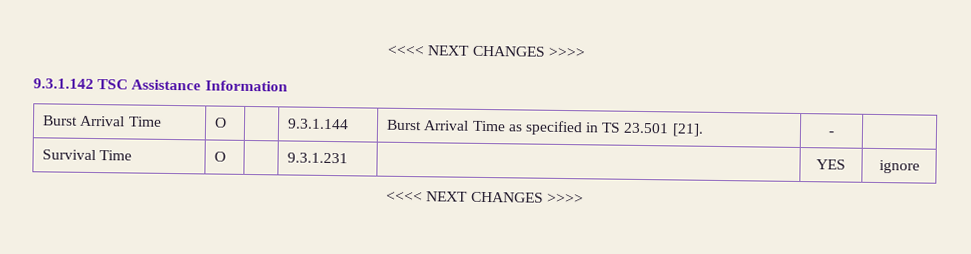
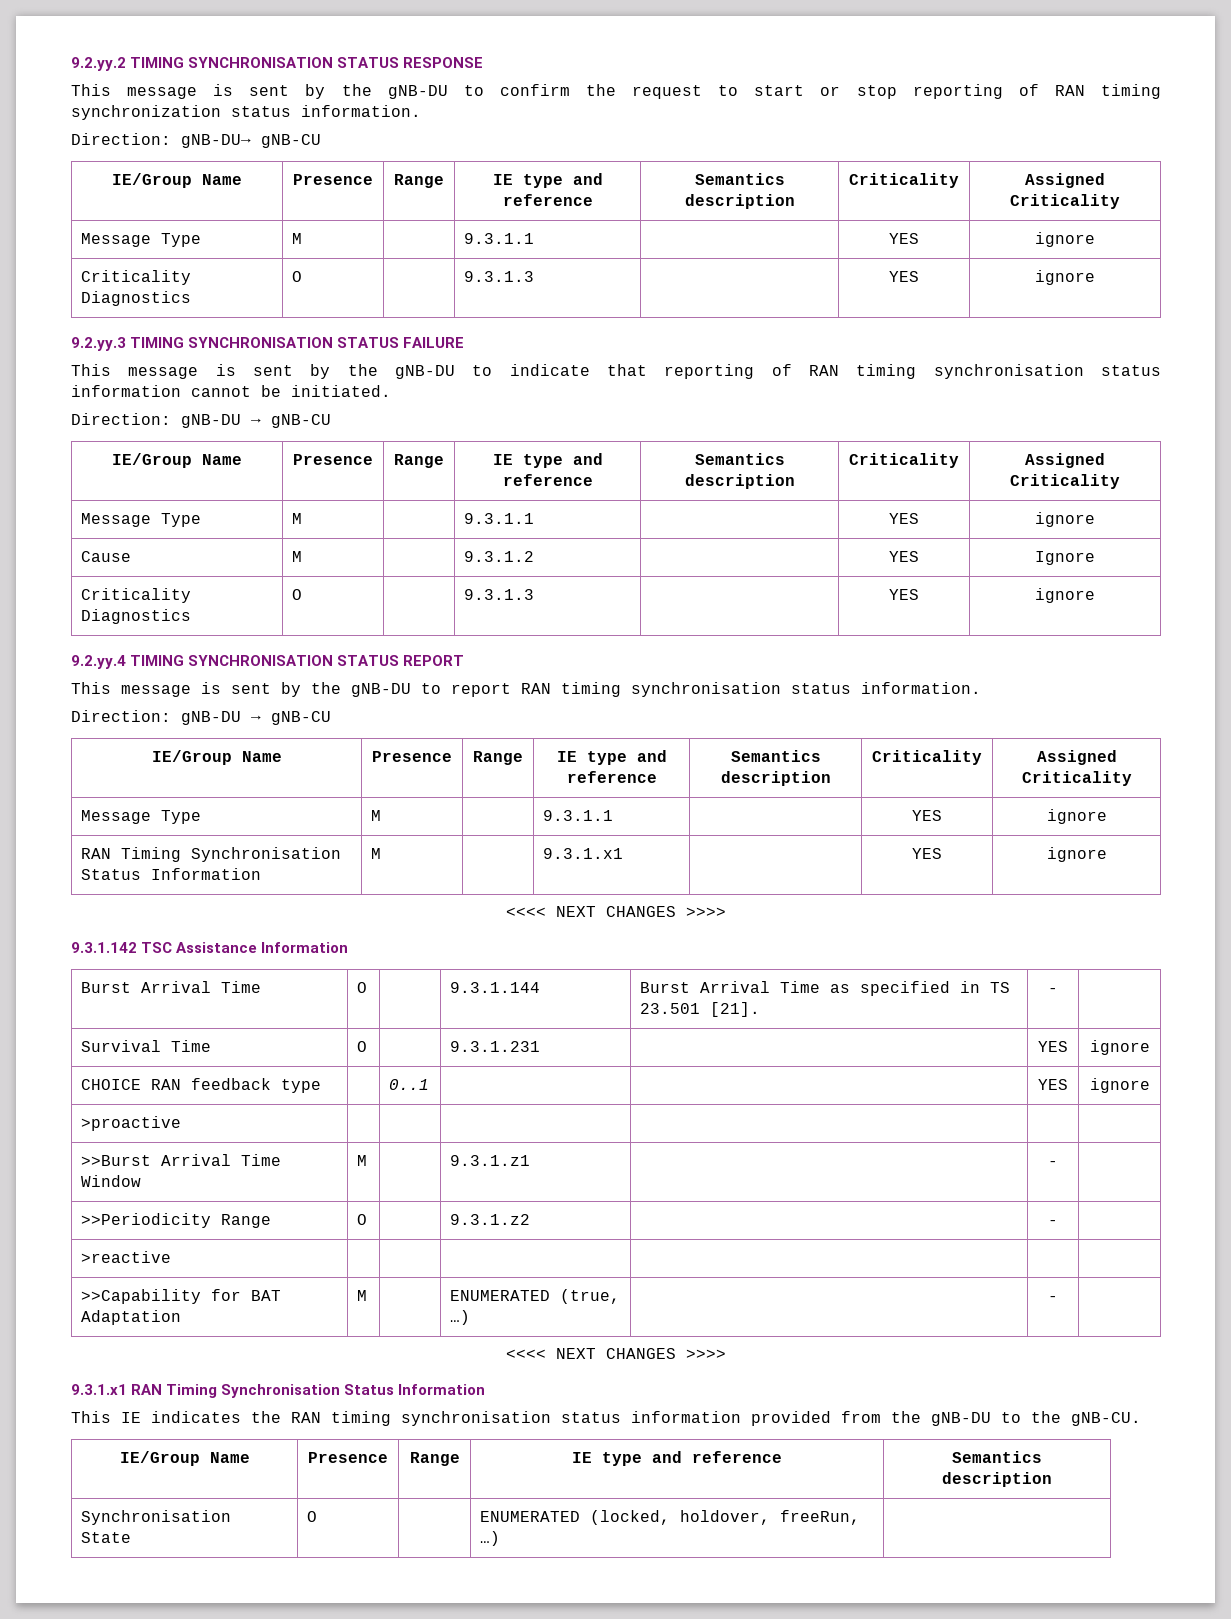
(387, 50) none -> [71,57,484,71] [71,84,1161,99] [71,105,421,120] [71,133,321,148] [112,173,242,188] [293,174,373,185] [394,174,444,188] [492,173,603,188] [502,194,593,206] [694,173,785,185] [684,194,795,209] [849,173,959,188] [1025,173,1105,188] [1010,194,1120,209] [81,233,202,247] [292,233,303,244] [464,233,535,244] [889,233,919,244] [1035,232,1095,247] [81,270,192,285] [81,291,192,306] [292,271,303,282] [464,271,535,282] [889,271,919,282] [1035,270,1095,285] [71,337,465,351] [71,364,1162,379] [71,385,391,397] [71,413,331,428] [112,453,242,468] [293,454,373,465] [394,454,444,468] [492,453,603,468] [502,474,593,486] [694,453,785,465] [684,474,795,489] [849,453,959,468] [1025,453,1105,468] [1010,474,1120,489] [81,513,202,527] [292,513,303,524] [464,513,535,524] [889,513,919,524] [1035,512,1095,527] [81,551,132,562] [292,551,303,562] [464,551,535,562] [889,551,919,562] [1035,551,1095,565] [81,588,192,603] [81,609,192,624] [292,589,303,600] [464,589,535,600] [889,589,919,600] [1035,588,1095,603] [71,655,465,669] [71,682,981,697] [71,710,331,725] [151,750,282,765] [372,751,453,762] [473,751,523,765] [556,750,667,765] [566,771,657,783] [730,750,821,762] [720,771,831,786] [872,750,982,765] [1036,750,1117,765] [1021,771,1132,786] [81,810,202,824] [371,810,382,821] [543,810,614,821] [912,810,942,821] [1046,809,1107,824] [81,847,342,862] [81,868,262,880] [371,848,382,859] [543,848,624,859] [912,848,942,859] [1046,847,1107,862] 9.2.yy.2 TIMING SYNCHRONISATION STATUS RESPONSE // This message is sent by the gNB-DU to confirm the request to start or stop reporting of RAN timing synchronization status information. // Direction: gNB-DU→ gNB-CU // IE/Group Name | Presence | Range | IE type and reference | Semantics description | Criticality | Assigned Criticality // Message Type | M | | 9.3.1.1 | | YES | ignore // Criticality Diagnostics | O | | 9.3.1.3 | | YES | ignore // 9.2.yy.3 TIMING SYNCHRONISATION STATUS FAILURE // This message is sent by the gNB-DU to indicate that reporting of RAN timing synchronisation status information cannot be initiated. // Direction: gNB-DU → gNB-CU // IE/Group Name | Presence | Range | IE type and reference | Semantics description | Criticality | Assigned Criticality // Message Type | M | | 9.3.1.1 | | YES | ignore // Cause | M | | 9.3.1.2 | | YES | Ignore // Criticality Diagnostics | O | | 9.3.1.3 | | YES | ignore // 9.2.yy.4 TIMING SYNCHRONISATION STATUS REPORT // This message is sent by the gNB-DU to report RAN timing synchronisation status information. // Direction: gNB-DU → gNB-CU // IE/Group Name | Presence | Range | IE type and reference | Semantics description | Criticality | Assigned Criticality // Message Type | M | | 9.3.1.1 | | YES | ignore // RAN Timing Synchronisation Status Information | M | | 9.3.1.x1 | | YES | ignore //
[386,191,584,204] // <<<< NEXT CHANGES >>>> -> [81,1078,322,1093] [389,1079,430,1090] [1038,1079,1068,1090] [1089,1078,1150,1093] [81,1116,182,1131] [81,1154,282,1166] [81,1175,142,1187] [357,1155,368,1166] [450,1155,531,1166] [1048,1161,1058,1166] [81,1213,272,1228] [357,1214,368,1225] [450,1214,531,1225] [1048,1220,1058,1225] [81,1251,172,1263] [81,1289,282,1304] [81,1310,182,1325] [357,1290,368,1301] [450,1289,621,1304] [450,1310,471,1325] [1048,1296,1058,1301] [506,1348,726,1359] [71,1384,486,1398] [71,1411,1141,1426] [119,1451,250,1466] [308,1452,388,1463] [409,1452,460,1466] [572,1451,782,1466] [952,1451,1042,1463] [942,1472,1052,1487] [81,1510,232,1525] [81,1532,132,1543] [307,1511,318,1522] [480,1510,861,1525] [480,1531,501,1546] // CHOICE RAN feedback type | | 0..1 | | | YES | ignore // >proactive | | | | | | // >>Burst Arrival Time Window | M | | 9.3.1.z1 | | - | // >>Periodicity Range | O | | 9.3.1.z2 | | - | // >reactive | | | | | | // >>Capability for BAT Adaptation | M | | ENUMERATED (true, …) | | - | // <<<< NEXT CHANGES >>>> // 9.3.1.x1 RAN Timing Synchronisation Status Information // This IE indicates the RAN timing synchronisation status information provided from the gNB-DU to the gNB-CU. // IE/Group Name | Presence | Range | IE type and reference | Semantics description // Synchronisation State | O | | ENUMERATED (locked, holdover, freeRun, …) |

